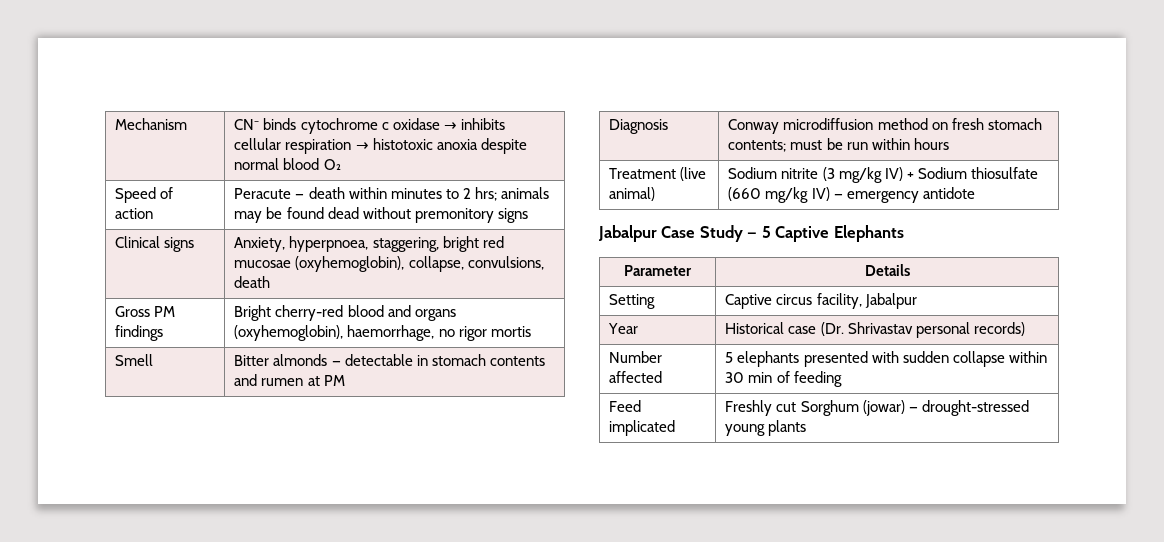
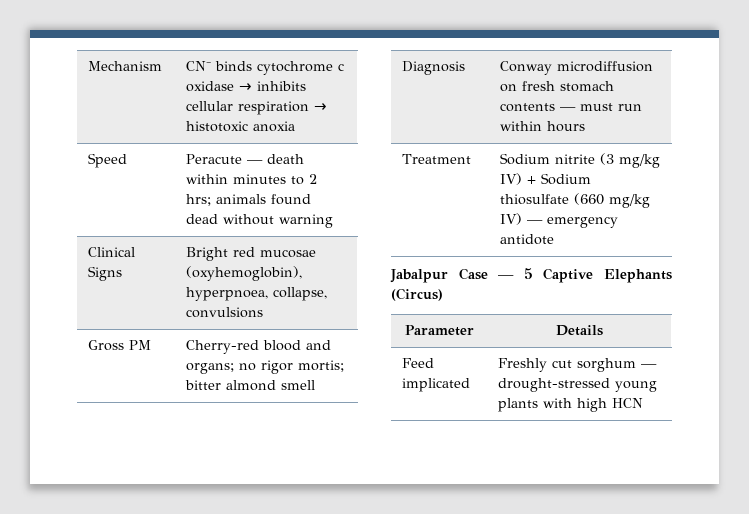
[480,138,527,154] [234,158,341,170] despite normal blood O₂ -> (296, 126) none
[160,187,174,199] [115,208,154,219] of action -> (128, 160) none
[234,207,283,223] may be -> (267, 199) none
[414,208,528,223] premonitory signs -> [279,214,334,228] warning
[164,237,195,252] [234,236,504,252] [234,256,544,272] [234,276,271,288] [115,306,176,317] [115,325,164,341] [234,305,456,321] [234,325,531,341] [115,354,154,366] [234,354,545,366] [234,374,345,386] signs | Anxiety, hyperpnoea, staggering, bright red mucosae (oxyhemoglobin), collapse, convulsions, death // Gross PM findings | Bright cherry-red blood and organs (oxyhemoglobin), haemorrhage, no rigor mortis // Smell | Bitter almonds — detectable in stomach contents and rumen at PM -> [88,266,123,281] [186,247,317,261] [186,266,303,281] [186,287,328,301] [186,307,264,318] [88,340,152,351] [186,340,332,354] [186,360,345,374] [185,380,316,391] Signs | Bright red mucosae (oxyhemoglobin), hyperpnoea, collapse, convulsions // Gross PM | Cherry-red blood and organs; no rigor mortis; bitter almond smell
[877,118,928,130] method -> (654, 66) none
[728,138,843,152] contents; must be -> [500,103,614,112] contents — must
[680,167,707,181] [609,187,656,201] (live animal) -> (472, 159) none
[699,225,743,242] Study -> (488, 274) none
(904, 233) none -> [391,288,443,301] (Circus)
[609,294,656,309] [725,293,917,309] [608,323,639,334] [725,322,1025,338] [609,351,663,363] [609,371,663,383] [725,351,1047,367] [725,371,842,387] // Setting | Captive circus facility, Jabalpur // Year | Historical case (Dr. Shrivastav personal records) // Number affected | 5 elephants presented with sudden collapse within 30 min of feeding -> (603, 330) none
[800,400,905,416] Sorghum (jowar) -> [577,358,637,372] sorghum
(807, 428) none -> [543,398,644,412] with high HCN

